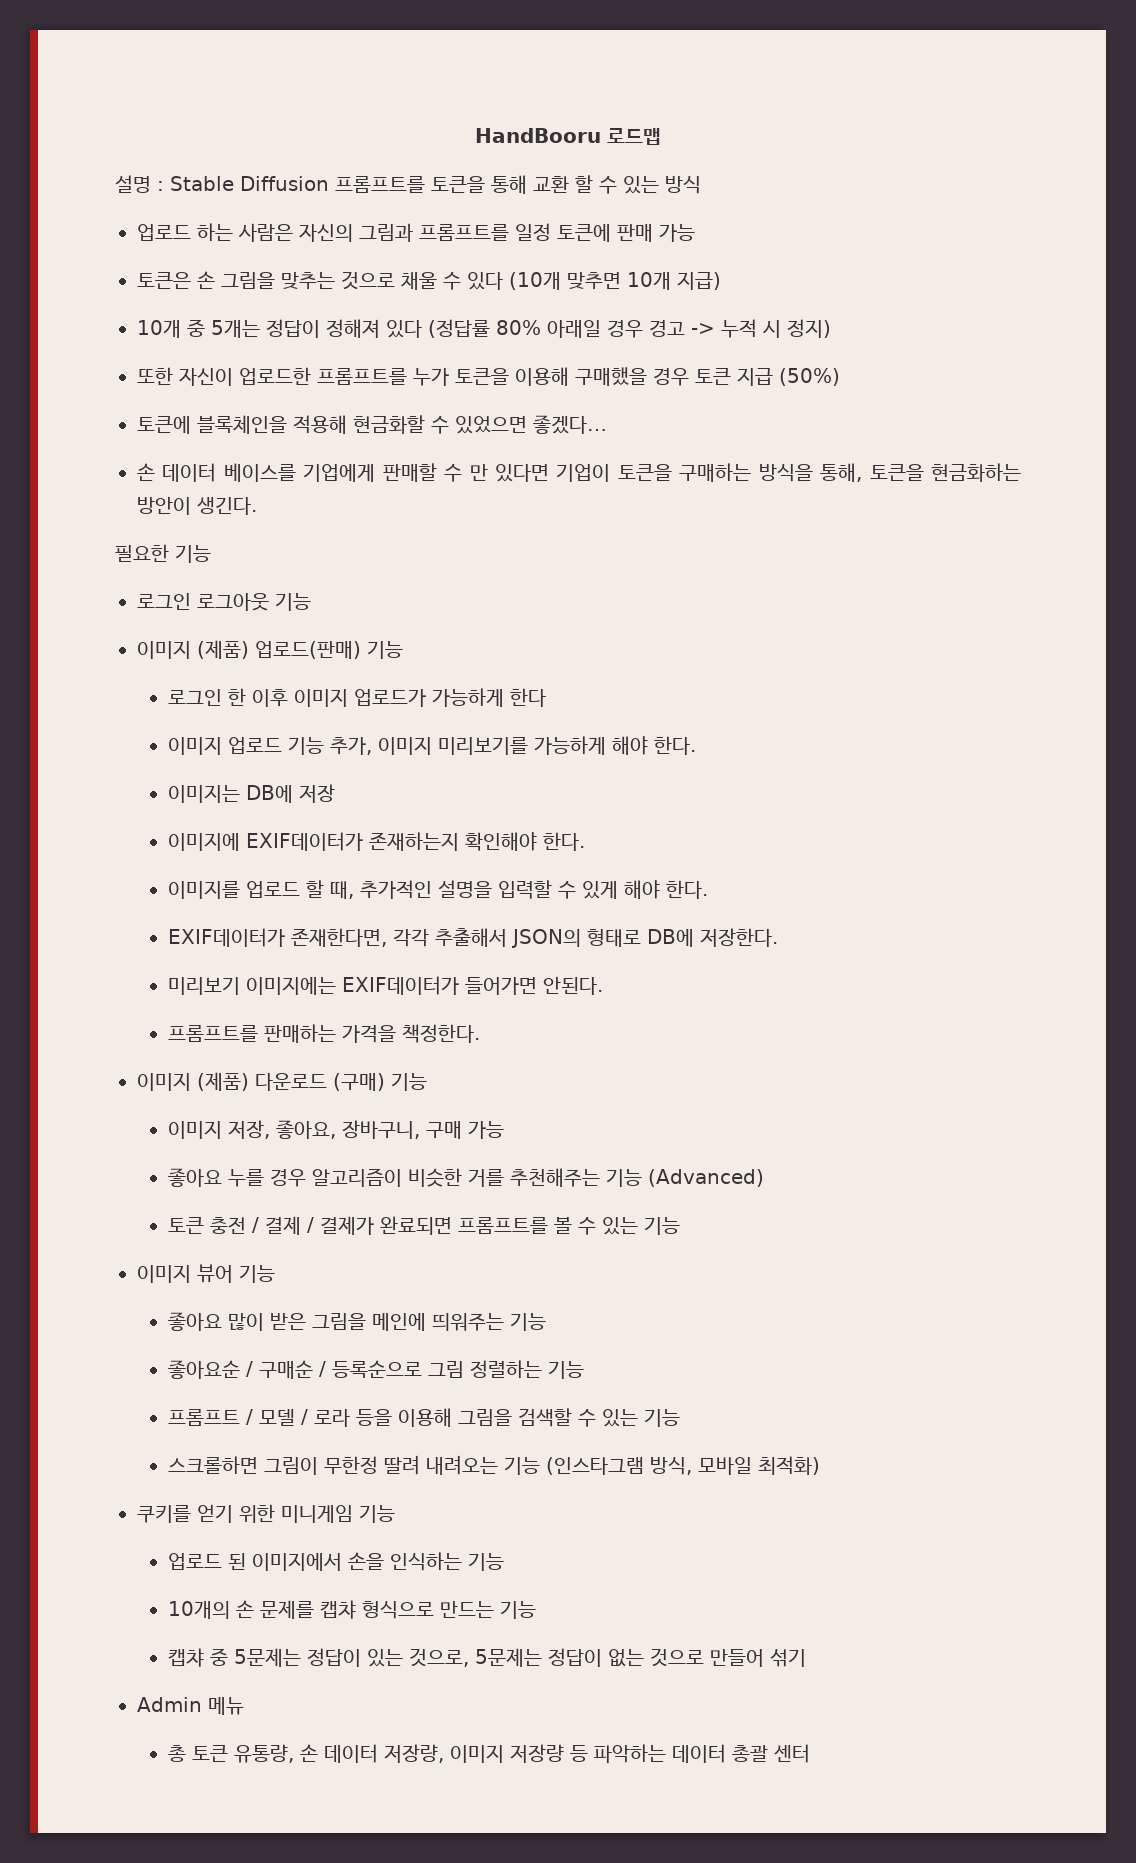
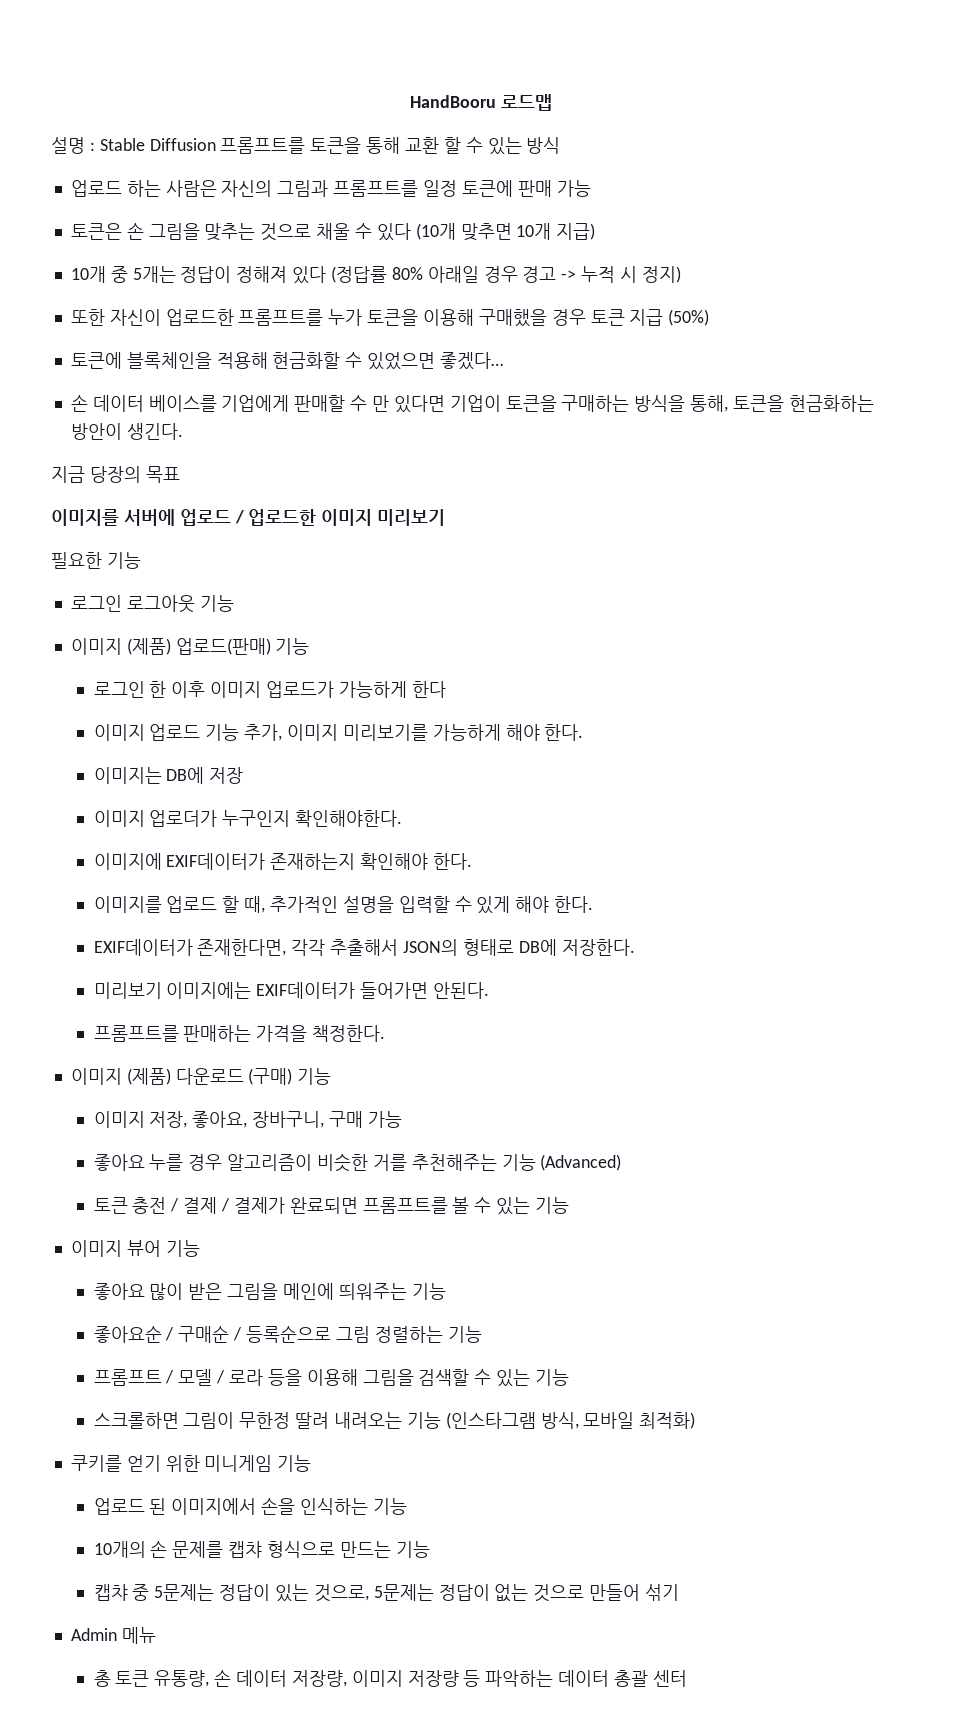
(257, 506) none -> [51,466,180,483] [51,509,446,526] // 지금 당장의 목표 // 이미지를 서버에 업로드 / 업로드한 이미지 미리보기
(335, 793) none -> [93,810,403,827] // 이미지 업로더가 누구인지 확인해야한다.

